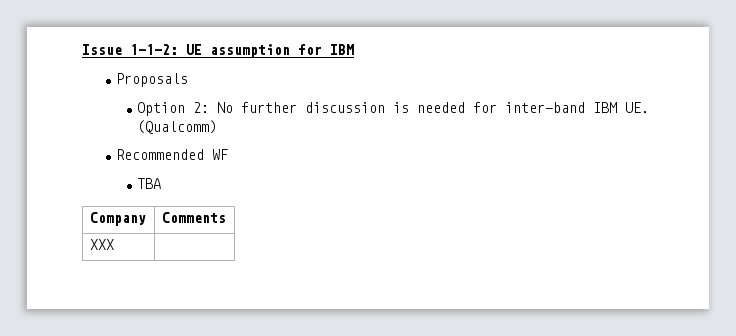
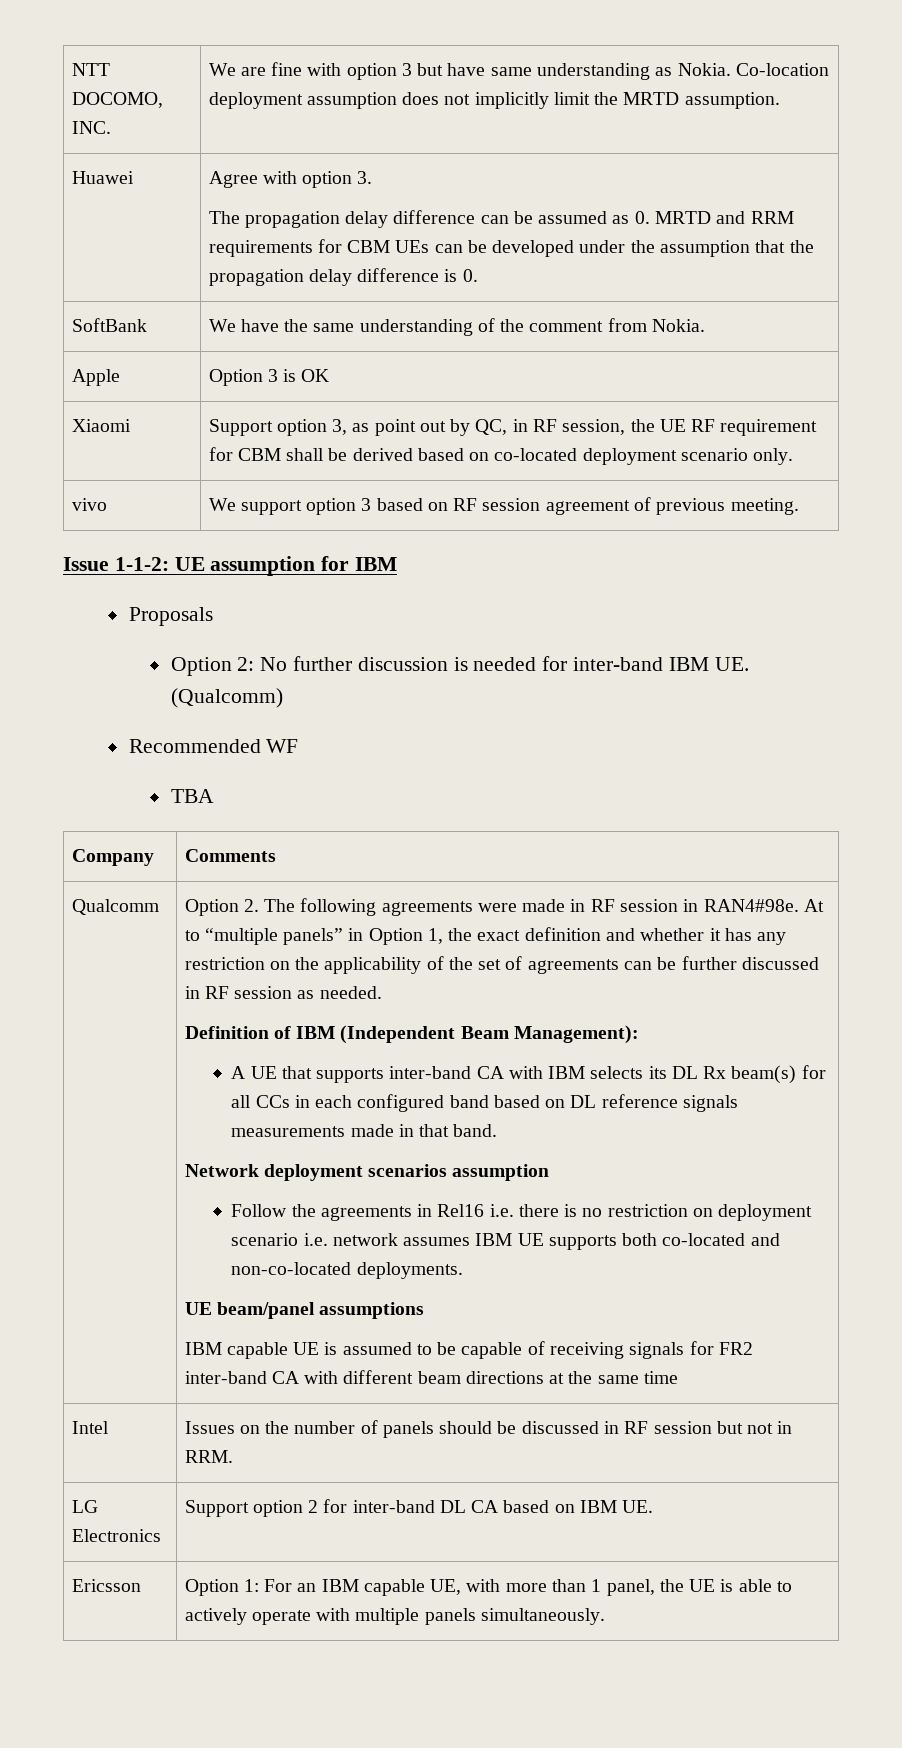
(82, 49) none -> [71,63,110,76] [71,92,163,108] [71,121,111,134] [208,62,829,80] [208,92,780,109] [71,171,134,184] [208,171,373,188] [208,210,794,228] [208,239,814,257] [208,268,478,286] [71,318,147,332] [208,318,706,336] [71,369,120,386] [208,369,330,386] [71,419,131,432] [208,419,818,436] [208,447,794,465] [71,498,107,511] [208,497,799,515] NTT DOCOMO, INC. | We are fine with option 3 but have same understanding as Nokia. Co-location deployment assumption does not implicitly limit the MRTD assumption. // Huawei | Agree with option 3. // The propagation delay difference can be assumed as 0. MRTD and RRM requirements for CBM UEs can be developed under the assumption that the propagation delay difference is 0. // SoftBank | We have the same understanding of the comment from Nokia. // Apple | Option 3 is OK // Xiaomi | Support option 3, as point out by QC, in RF session, the UE RF requirement for CBM shall be derived based on co-located deployment scenario only. // vivo | We support option 3 based on RF session agreement of previous meeting. //
[89,239,114,250] XXX | -> [71,899,159,915] [184,898,824,916] [184,927,787,945] [184,956,819,974] [184,986,382,999] [184,1025,639,1044] [231,1065,826,1084] [231,1094,738,1112] [231,1124,498,1137] [184,1164,550,1181] [231,1204,813,1221] [231,1233,780,1250] [231,1262,463,1279] [184,1302,425,1319] [184,1341,753,1359] [184,1370,679,1384] [71,1421,109,1434] [184,1420,793,1438] [184,1450,233,1463] [71,1500,98,1513] [71,1529,161,1542] [184,1499,654,1517] [71,1579,141,1592] [184,1579,792,1596] [184,1608,605,1625] Qualcomm | Option 2. The following agreements were made in RF session in RAN4#98e. At to “multiple panels” in Option 1, the exact definition and whether it has any restriction on the applicability of the set of agreements can be further discussed in RF session as needed. // Definition of IBM (Independent Beam Management): // A UE that supports inter-band CA with IBM selects its DL Rx beam(s) for all CCs in each configured band based on DL reference signals measurements made in that band. // Network deployment scenarios assumption // Follow the agreements in Rel16 i.e. there is no restriction on deployment scenario i.e. network assumes IBM UE supports both co-located and non-co-located deployments. // UE beam/panel assumptions // IBM capable UE is assumed to be capable of receiving signals for FR2 inter-band CA with different beam directions at the same time // Intel | Issues on the number of panels should be discussed in RF session but not in RRM. // LG Electronics | Support option 2 for inter-band DL CA based on IBM UE. // Ericsson | Option 1: For an IBM capable UE, with more than 1 panel, the UE is able to actively operate with multiple panels simultaneously.

